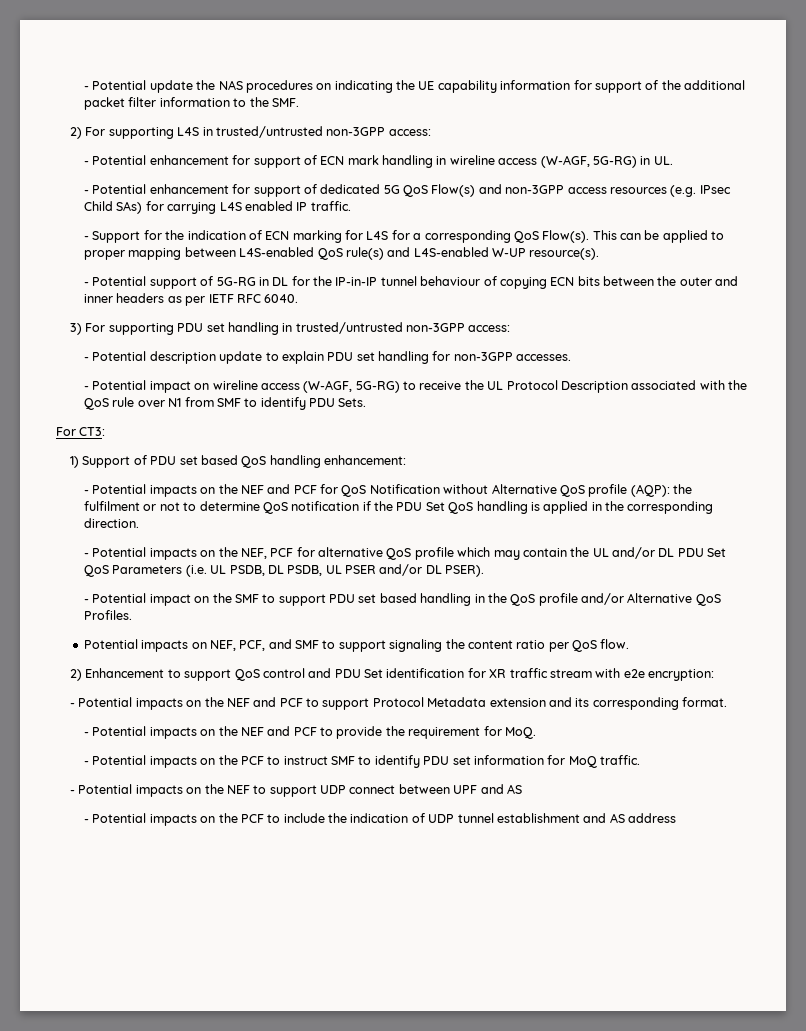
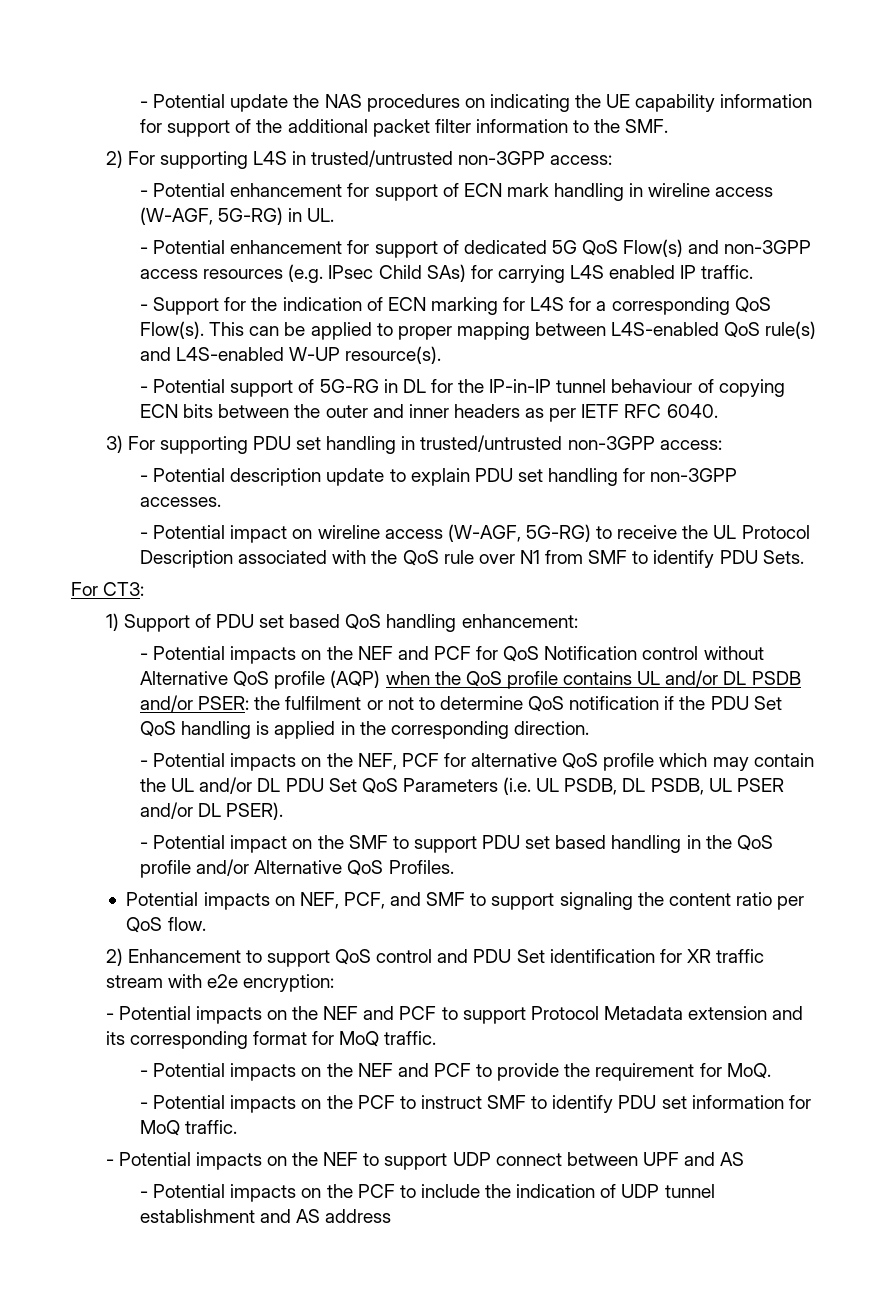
(440, 489) none -> [642,646,699,660] control
[630,484,670,497] (AQP): -> [330,670,801,689] [140,695,250,712] (AQP) when the QoS profile contains UL and/or DL PSDB and/or PSER:
[682,697,728,707] format. -> [252,1031,437,1047] format for MoQ traffic.

